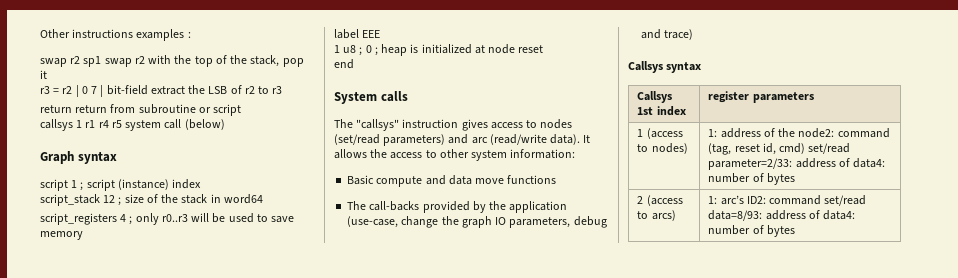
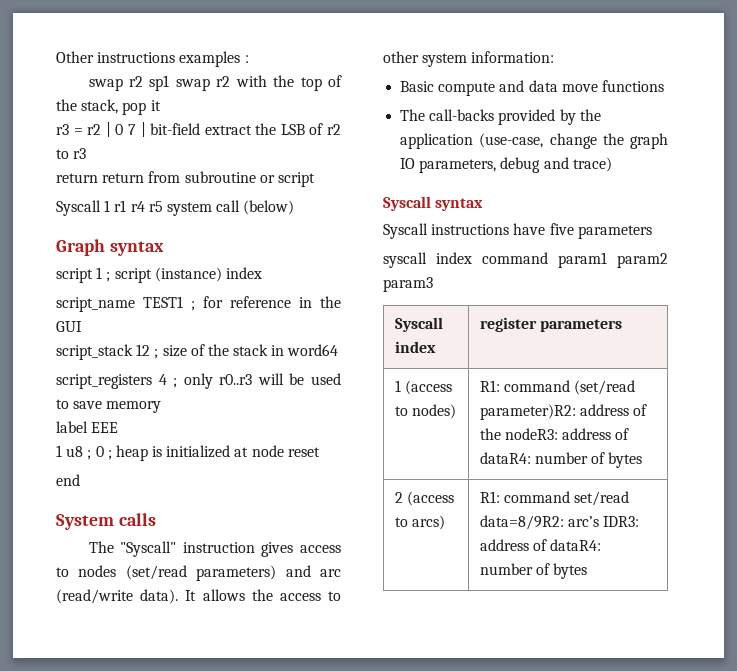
[40,119,73,131] callsys -> [56,200,101,216] Syscall
(202, 184) none -> [56,296,341,312] [56,321,82,332] // script_name TEST1 ; for reference in the GUI
[356,119,400,131] "callsys" -> [120,541,177,557] "Syscall"
[628,61,702,73] [637,91,673,103] [637,107,654,115] Callsys syntax // Callsys 1st -> [383,196,484,211] [383,223,652,239] [383,252,668,268] [383,277,433,292] [394,317,443,332] Syscall syntax // Syscall instructions have five parameters // syscall index command param1 param2 param3 // Syscall
[708,128,890,138] [708,143,851,155] [708,158,886,170] 1: address of the node2: command (tag, reset id, cmd) set/read parameter=2/33: address of data4: -> [479,380,636,395] [479,404,648,420] [479,428,630,440] [479,452,531,464] R1: command (set/read parameter)R2: address of the nodeR3: address of dataR4:
[708,195,867,206] [708,210,856,221] 1: arc’s ID2: command set/read data=8/93: address of data4: -> [479,491,630,506] [479,515,640,530] [479,539,602,551] R1: command set/read data=8/9R2: arc’s IDR3: address of dataR4:

